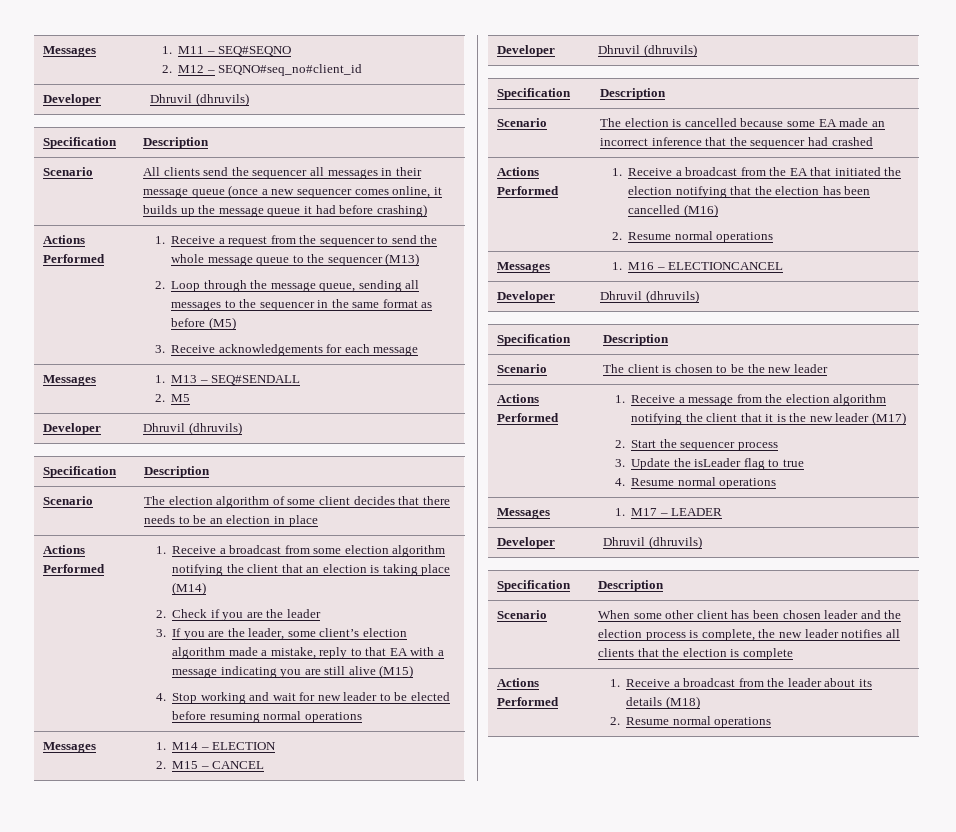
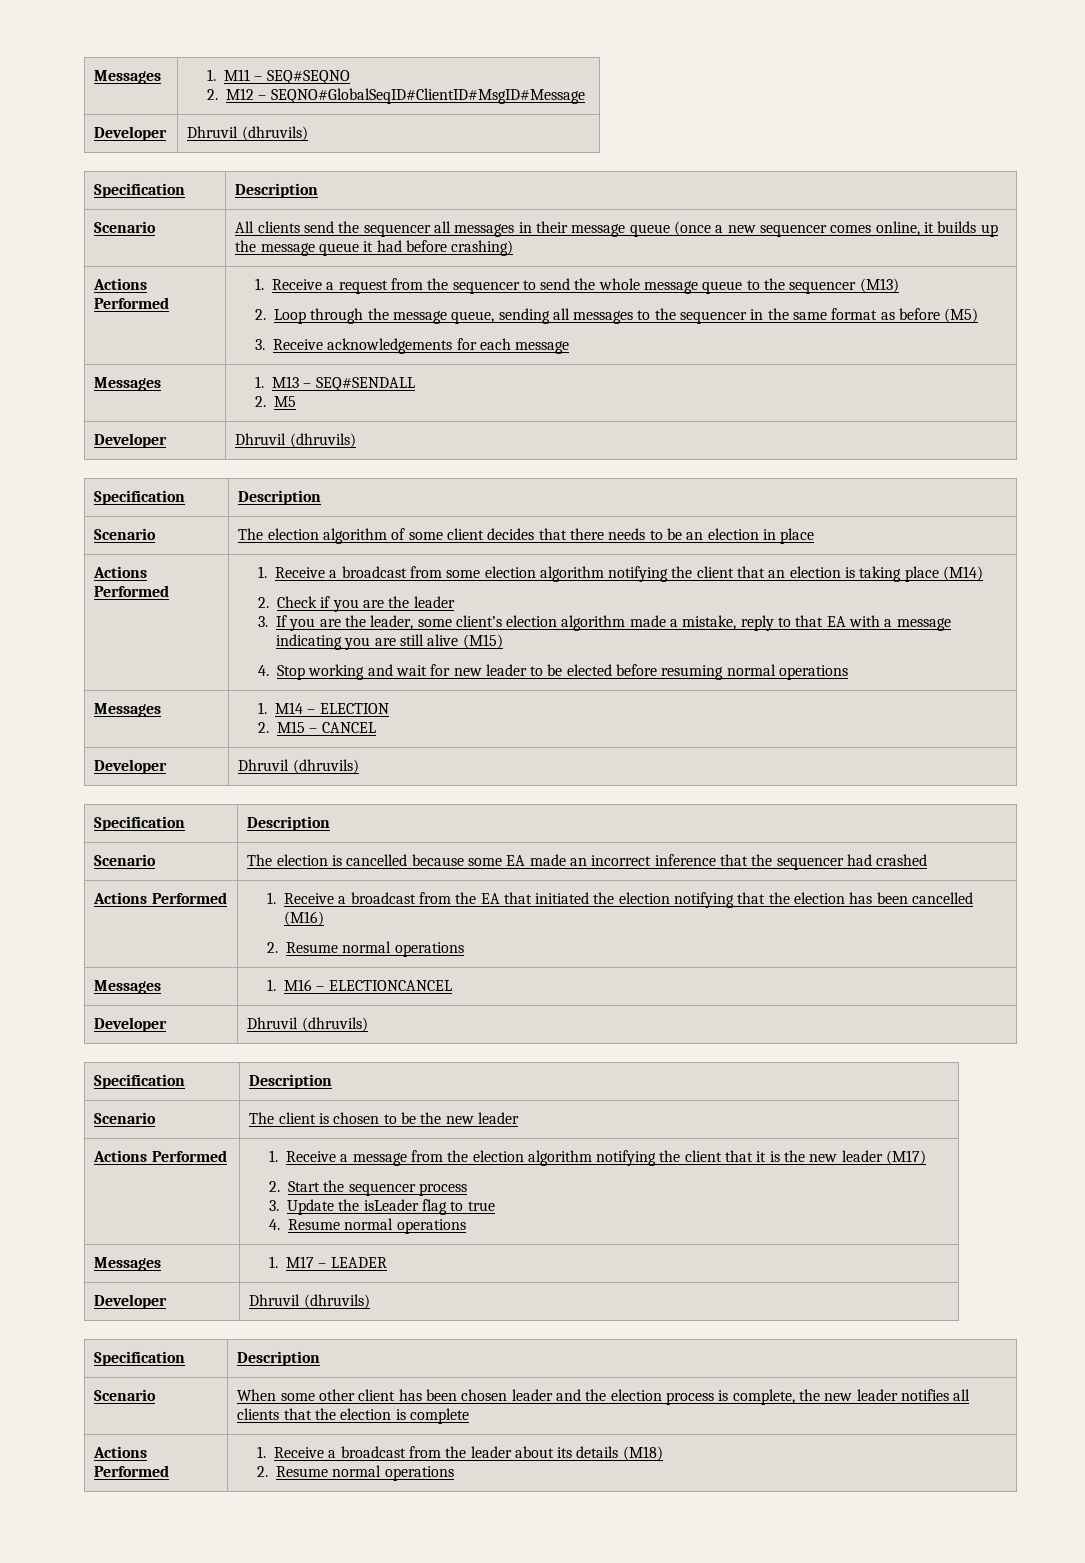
[218,64,363,76] SEQNO#seq_no#client_id -> [270,88,585,104] SEQNO#GlobalSeqID#ClientID#MsgID#Message

